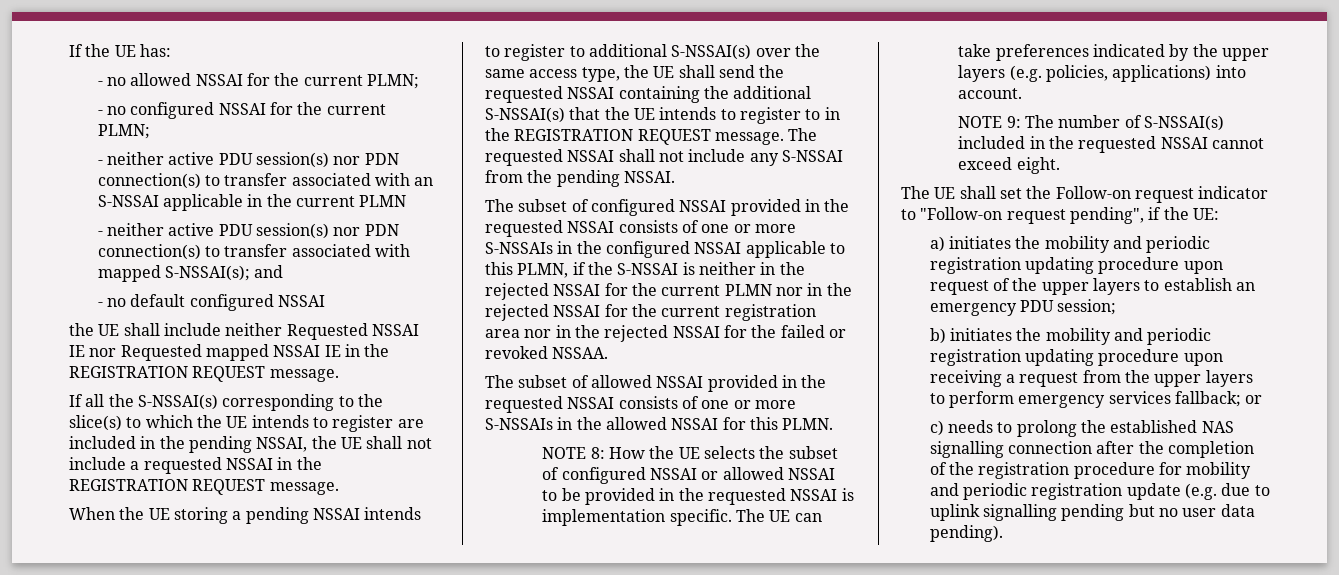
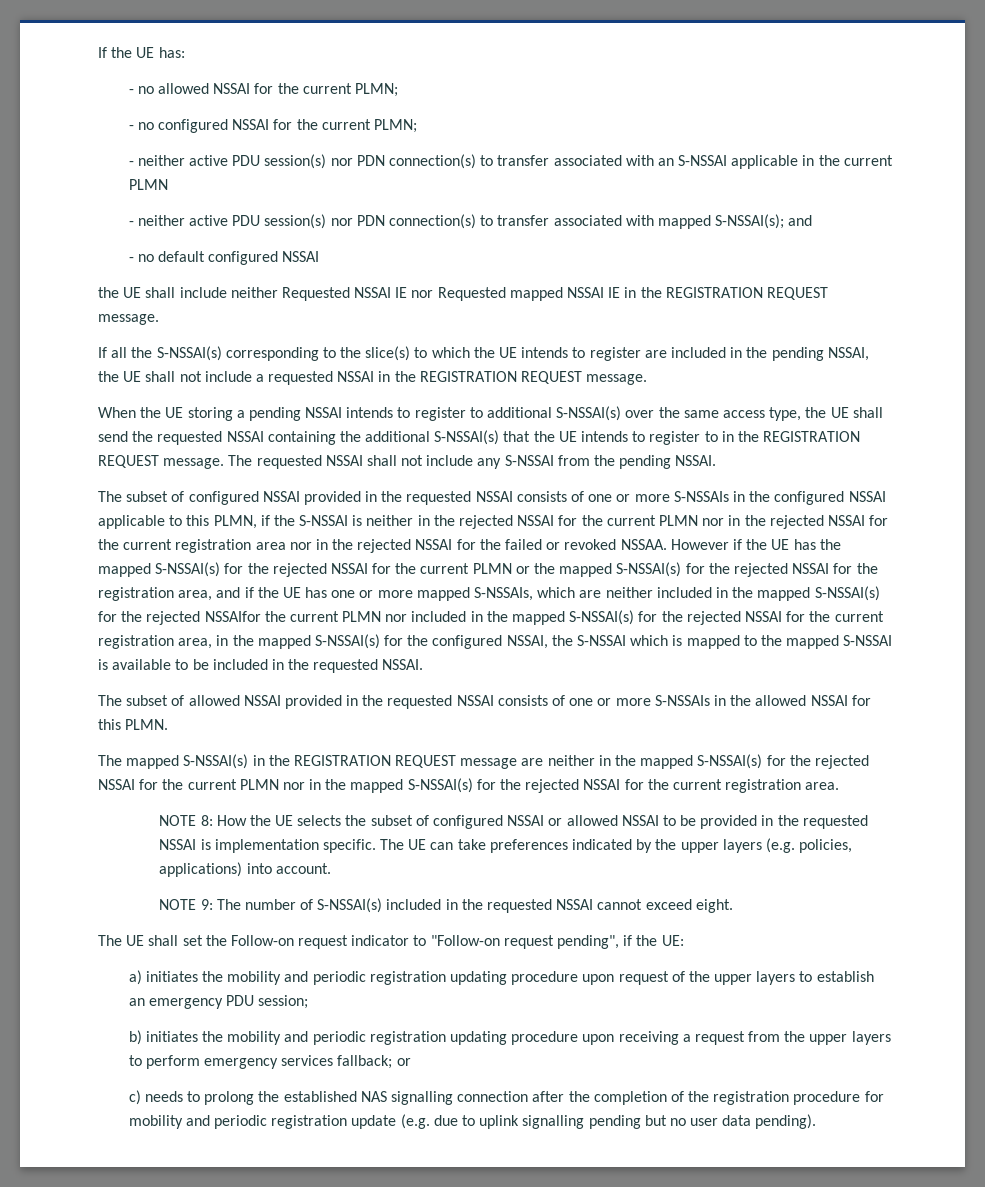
(609, 353) none -> [670,539,841,550] [98,562,878,577] [98,586,880,601] [98,610,884,625] [98,634,893,649] [98,659,424,673] However if the UE has the mapped S-NSSAI(s) for the rejected NSSAI for the current PLMN or the mapped S-NSSAI(s) for the rejected NSSAI for the registration area, and if the UE has one or more mapped S-NSSAIs, which are neither included in the mapped S-NSSAI(s) for the rejected NSSAIfor the current PLMN nor included in the mapped S-NSSAI(s) for the rejected NSSAI for the current registration area, in the mapped S-NSSAI(s) for the configured NSSAI, the S-NSSAI which is mapped to the mapped S-NSSAI is available to be included in the requested NSSAI.
(834, 424) none -> [98,754,869,769] [98,778,840,793] // The mapped S-NSSAI(s) in the REGISTRATION REQUEST message are neither in the mapped S-NSSAI(s) for the rejected NSSAI for the current PLMN nor in the mapped S-NSSAI(s) for the rejected NSSAI for the current registration area.

